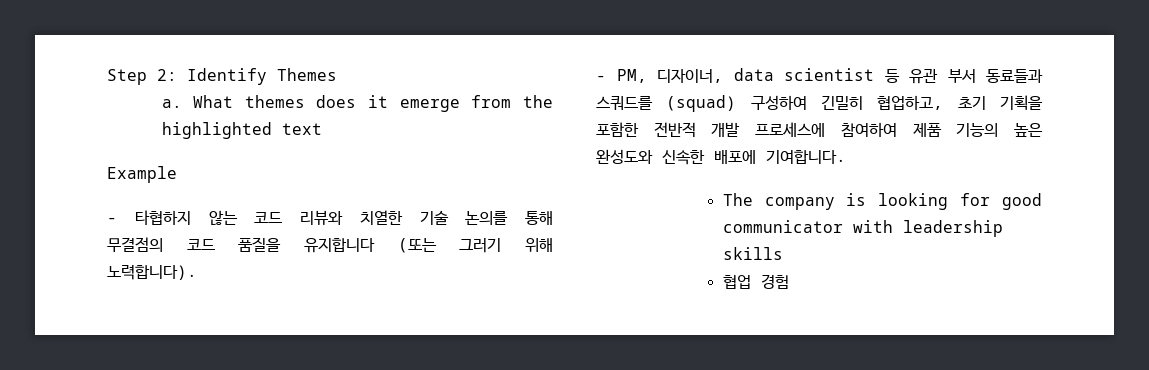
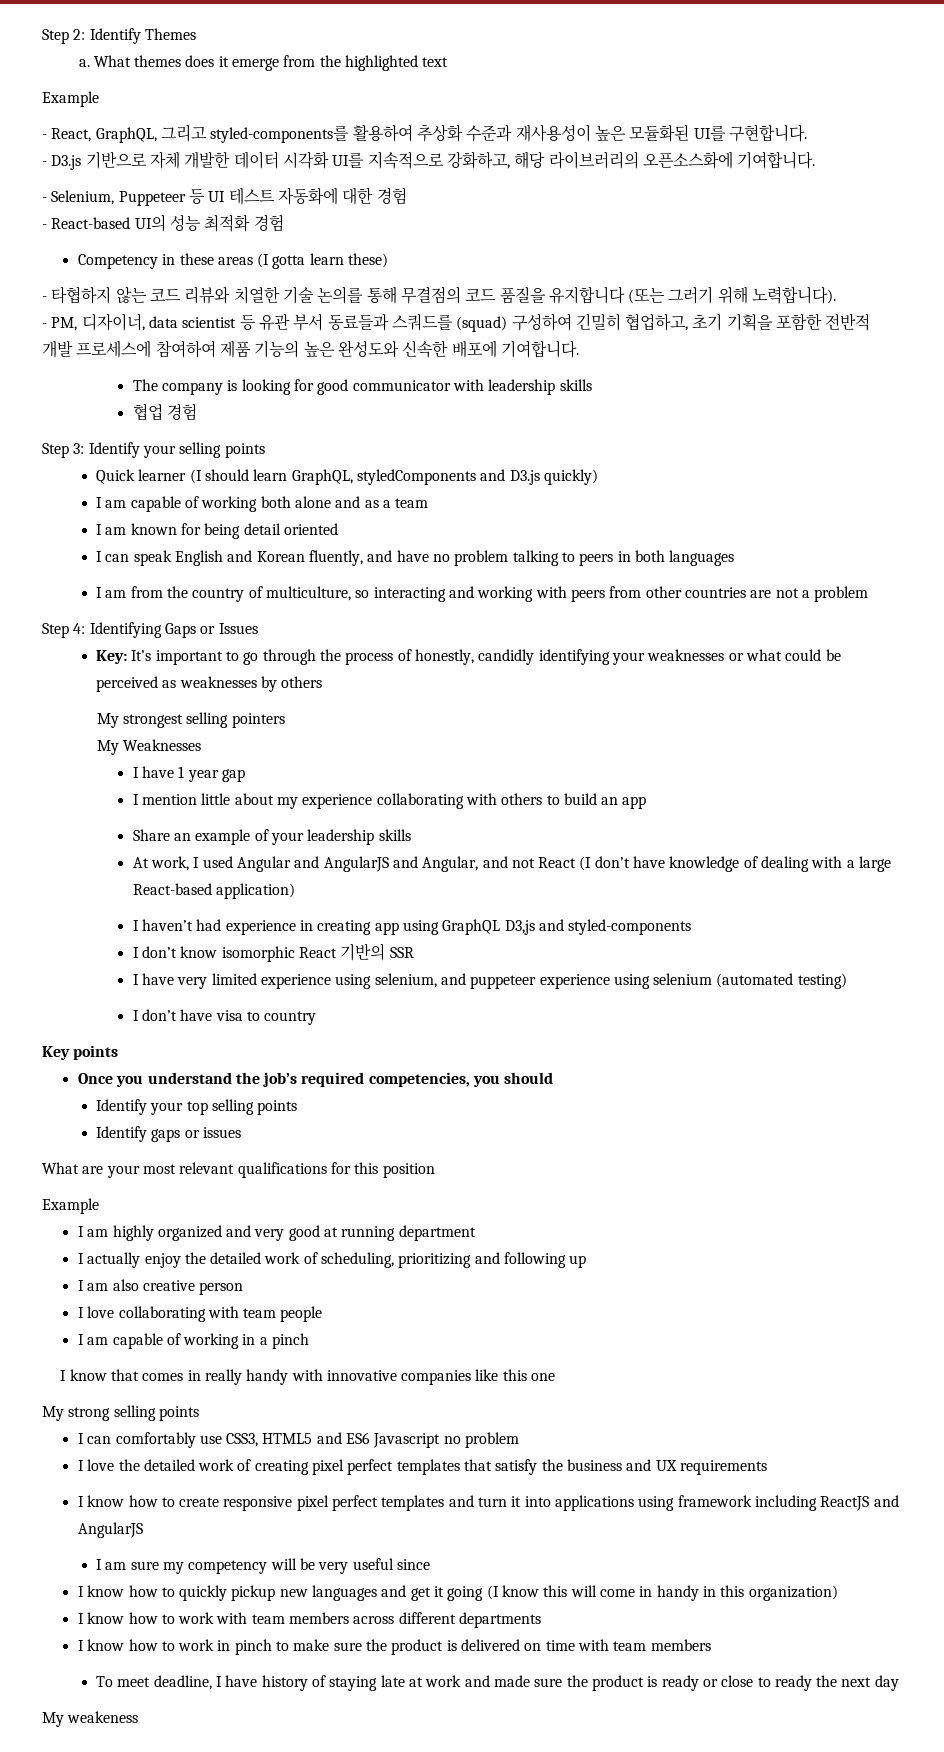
(177, 174) none -> [42,124,807,143] [42,151,816,170] [42,187,407,206] [42,214,284,232] [77,253,389,269] // - React, GraphQL, 그리고 styled-components를 활용하여 추상화 수준과 재사용성이 높은 모듈화된 UI를 구현합니다. // - D3.js 기반으로 자체 개발한 데이터 시각화 UI를 지속적으로 강화하고, 해당 라이브러리의 오픈소스화에 기여합니다. // - Selenium, Puppeteer 등 UI 테스트 자동화에 대한 경험 // - React-based UI의 성능 최적화 경험 // Competency in these areas (I gotta learn these)
(789, 281) none -> [42,442,265,458] [96,469,598,485] [96,496,429,512] [96,523,339,539] [96,550,735,566] [96,586,869,602] [42,622,258,638] [96,649,841,665] [96,676,323,692] [96,712,285,728] [96,739,202,755] [132,766,245,782] [132,793,647,809] [132,829,411,845] [132,856,892,872] [132,883,295,899] [132,919,692,935] [132,943,414,962] [132,973,847,989] [132,1009,317,1025] [42,1045,119,1060] [77,1072,554,1087] [96,1099,298,1115] [96,1126,242,1142] [42,1162,435,1178] [42,1198,99,1214] [77,1225,476,1241] [77,1252,587,1268] [77,1279,244,1295] [77,1306,323,1322] [77,1333,310,1349] [60,1369,556,1385] [42,1405,199,1421] [77,1432,520,1448] [77,1459,767,1475] [77,1495,899,1511] [77,1522,143,1538] [96,1558,430,1574] [77,1585,838,1601] [77,1612,542,1628] [77,1639,711,1655] [96,1675,899,1691] [42,1711,139,1727] // Step 3: Identify your selling points // Quick learner (I should learn GraphQL, styledComponents and D3.js quickly) // I am capable of working both alone and as a team // I am known for being detail oriented // I can speak English and Korean fluently, and have no problem talking to peers in both languages // I am from the country of multiculture, so interacting and working with peers from other countries are not a problem // Step 4: Identifying Gaps or Issues // Key: It’s important to go through the process of honestly, candidly identifying your weaknesses or what could be perceived as weaknesses by others // My strongest selling pointers // My Weaknesses // I have 1 year gap // I mention little about my experience collaborating with others to build an app // Share an example of your leadership skills // At work, I used Angular and AngularJS and Angular, and not React (I don’t have knowledge of dealing with a large React-based application) // I haven’t had experience in creating app using GraphQL D3,js and styled-components // I don’t know isomorphic React 기반의 SSR // I have very limited experience using selenium, and puppeteer experience using selenium (automated testing) // I don’t have visa to country // Key points // Once you understand the job’s required competencies, you should // Identify your top selling points // Identify gaps or issues // What are your most relevant qualifications for this position // Example // I am highly organized and very good at running department // I actually enjoy the detailed work of scheduling, prioritizing and following up // I am also creative person // I love collaborating with team people // I am capable of working in a pinch // I know that comes in really handy with innovative companies like this one // My strong selling points // I can comfortably use CSS3, HTML5 and ES6 Javascript no problem // I love the detailed work of creating pixel perfect templates that satisfy the business and UX requirements // I know how to create responsive pixel perfect templates and turn it into applications using framework including ReactJS and AngularJS // I am sure my competency will be very useful since // I know how to quickly pickup new languages and get it going (I know this will come in handy in this organization) // I know how to work with team members across different departments // I know how to work in pinch to make sure the product is delivered on time with team members // To meet deadline, I have history of staying late at work and made sure the product is ready or close to ready the next day // My weakeness

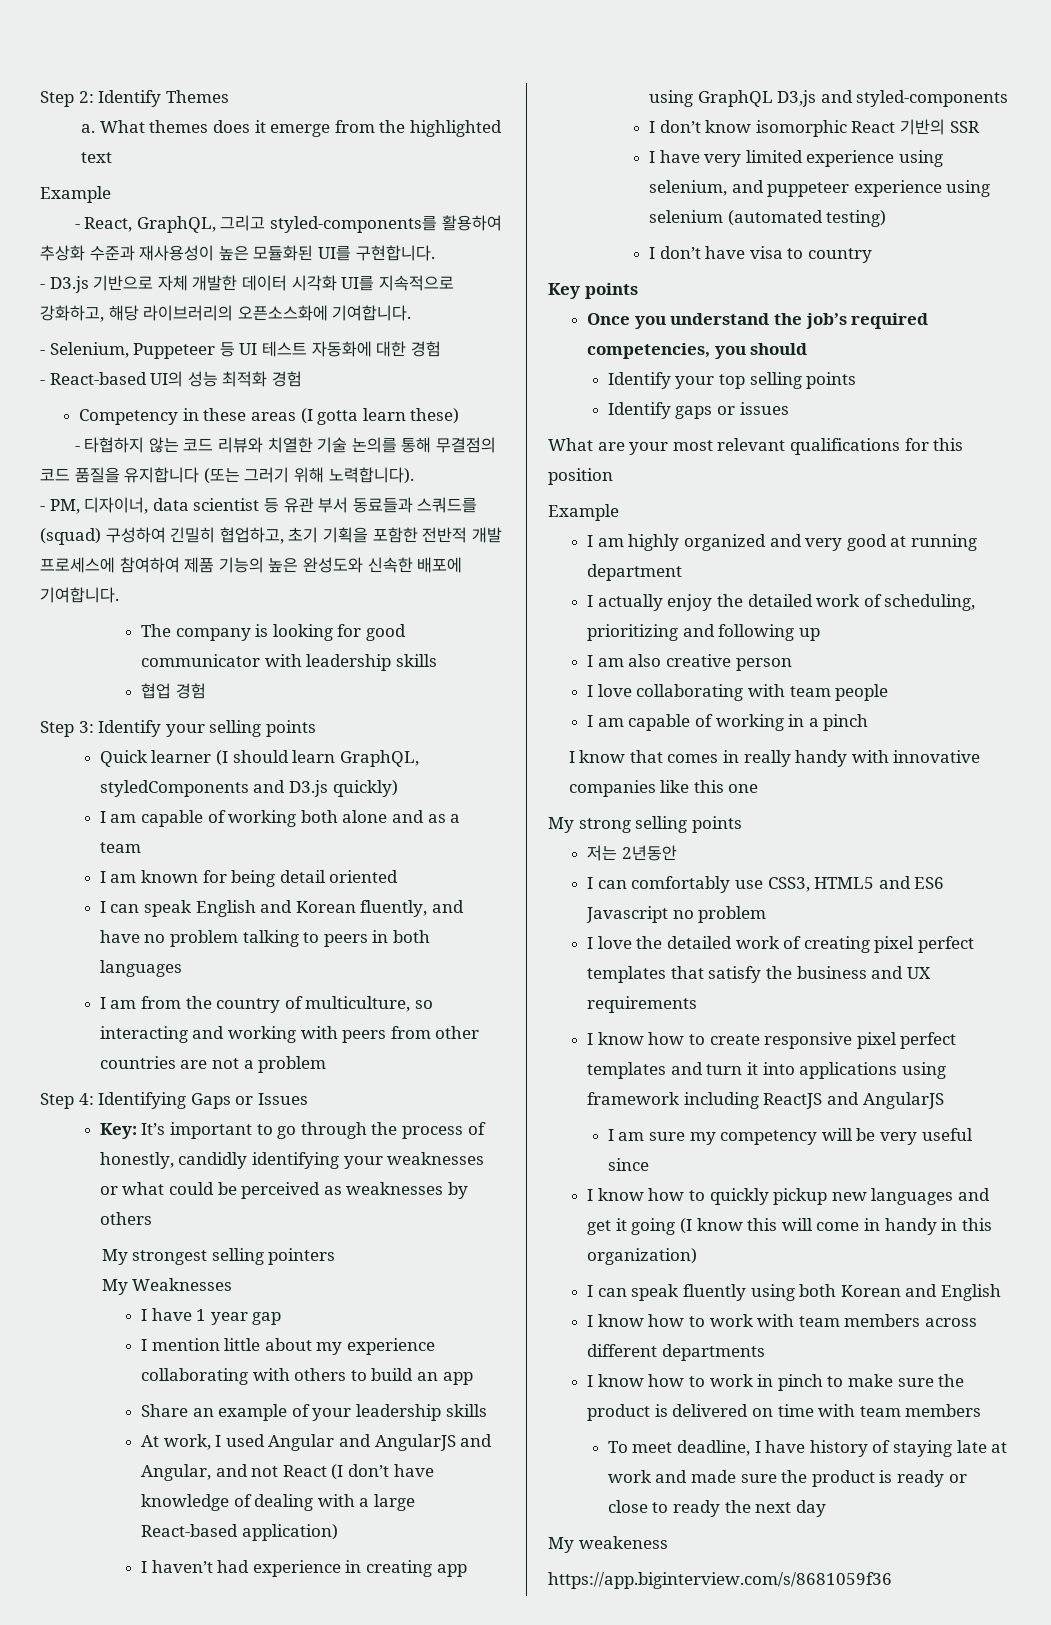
(199, 1413) none -> [587,845,677,861] // 저는 2년동안
(838, 1593) none -> [587,1284,1001,1301] // I can speak fluently using both Korean and English
(139, 1717) none -> [548,1572,892,1589] // https://app.biginterview.com/s/8681059f36

